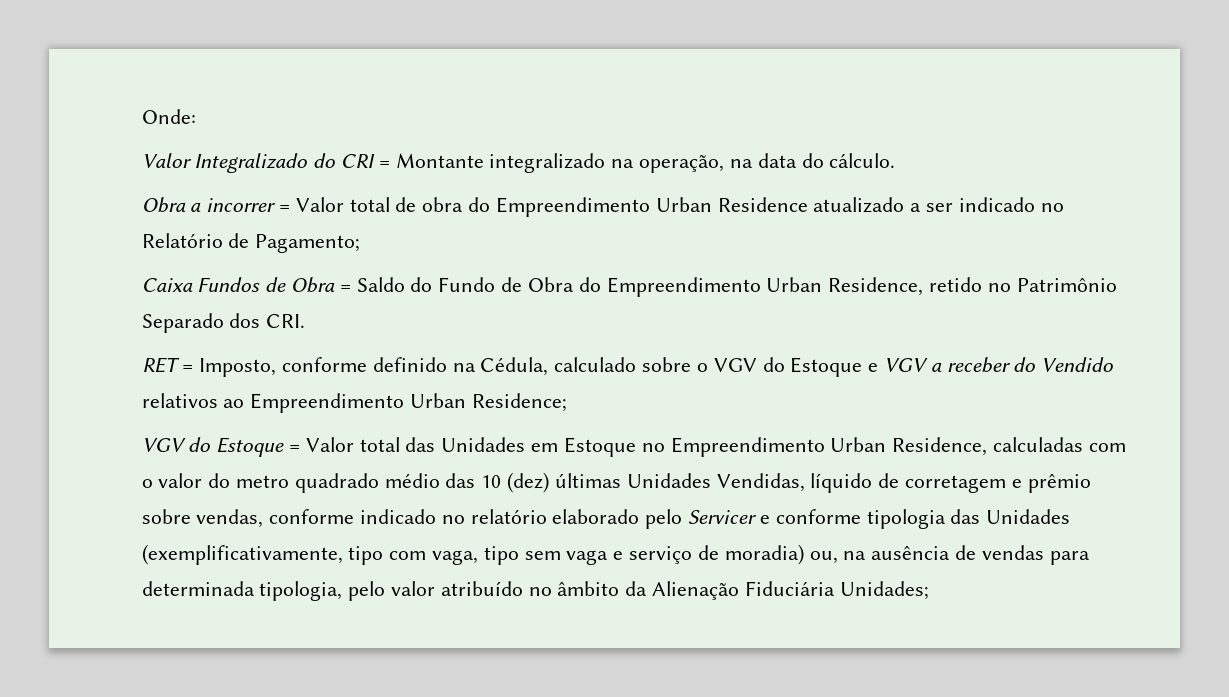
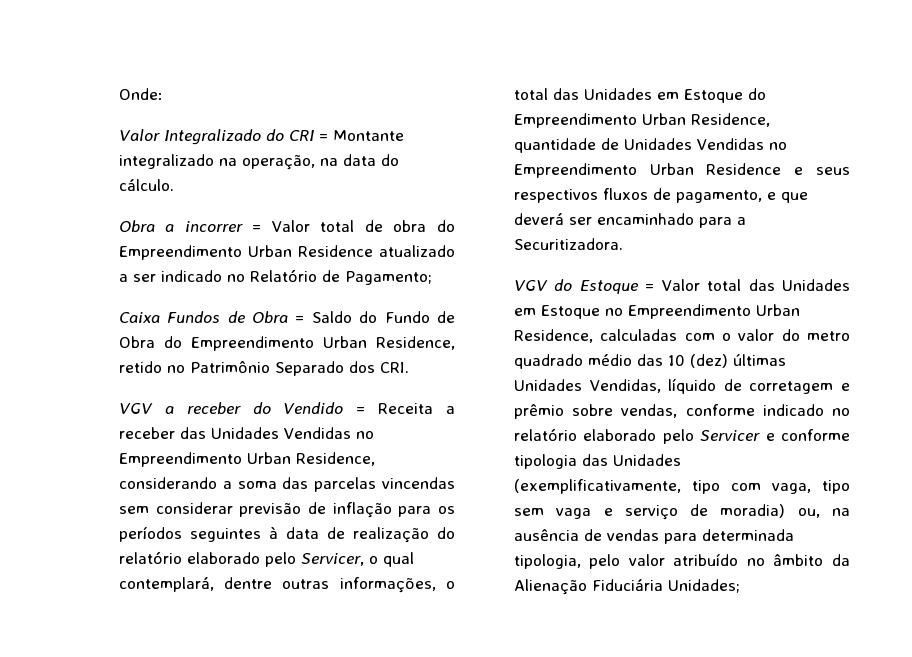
[141,357,879,377] RET = Imposto, conforme definido na Cédula, calculado sobre o VGV do Estoque e -> (409, 367) none
[141,393,567,413] relativos ao Empreendimento Urban Residence; -> [356,403,455,414] [118,427,374,439] [118,452,375,467] [118,477,456,492] [118,502,455,518] [118,526,455,543] [118,551,414,567] [118,577,455,593] [513,88,766,103] [513,113,770,128] [513,138,787,153] [513,163,850,178] [513,188,808,203] [513,213,746,228] [513,238,623,250] = Receita a receber das Unidades Vendidas no Empreendimento Urban Residence, considerando a soma das parcelas vincendas sem considerar previsão de inflação para os períodos seguintes à data de realização do relatório elaborado pelo Servicer, o qual contemplará, dentre outras informações, o total das Unidades em Estoque do Empreendimento Urban Residence, quantidade de Unidades Vendidas no Empreendimento Urban Residence e seus respectivos fluxos de pagamento, e que deverá ser encaminhado para a Securitizadora.

